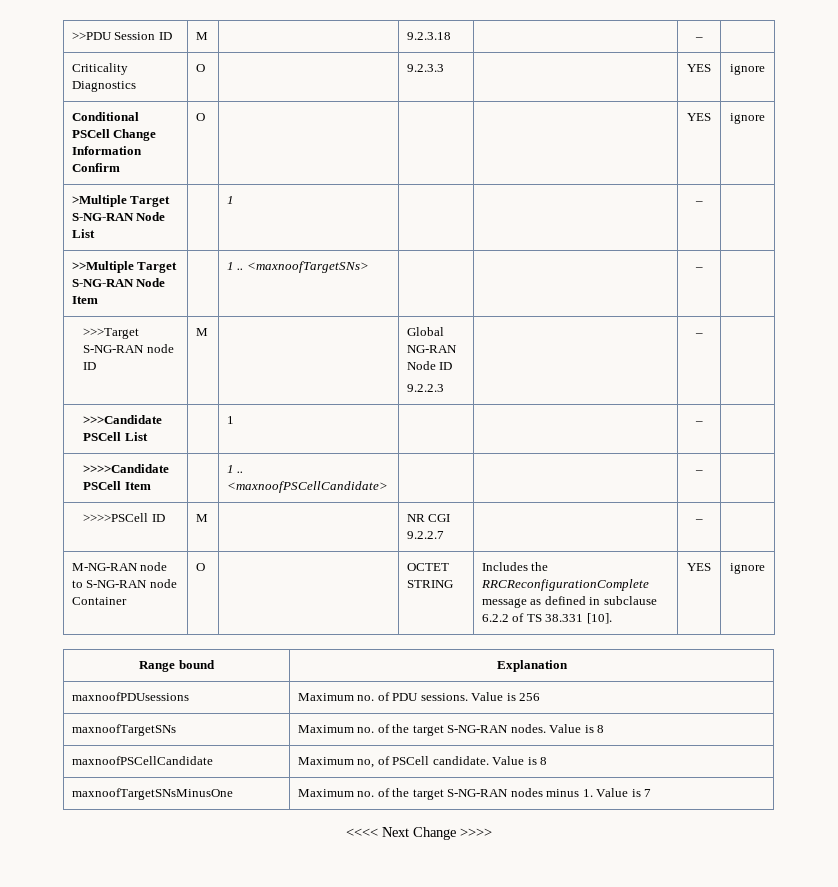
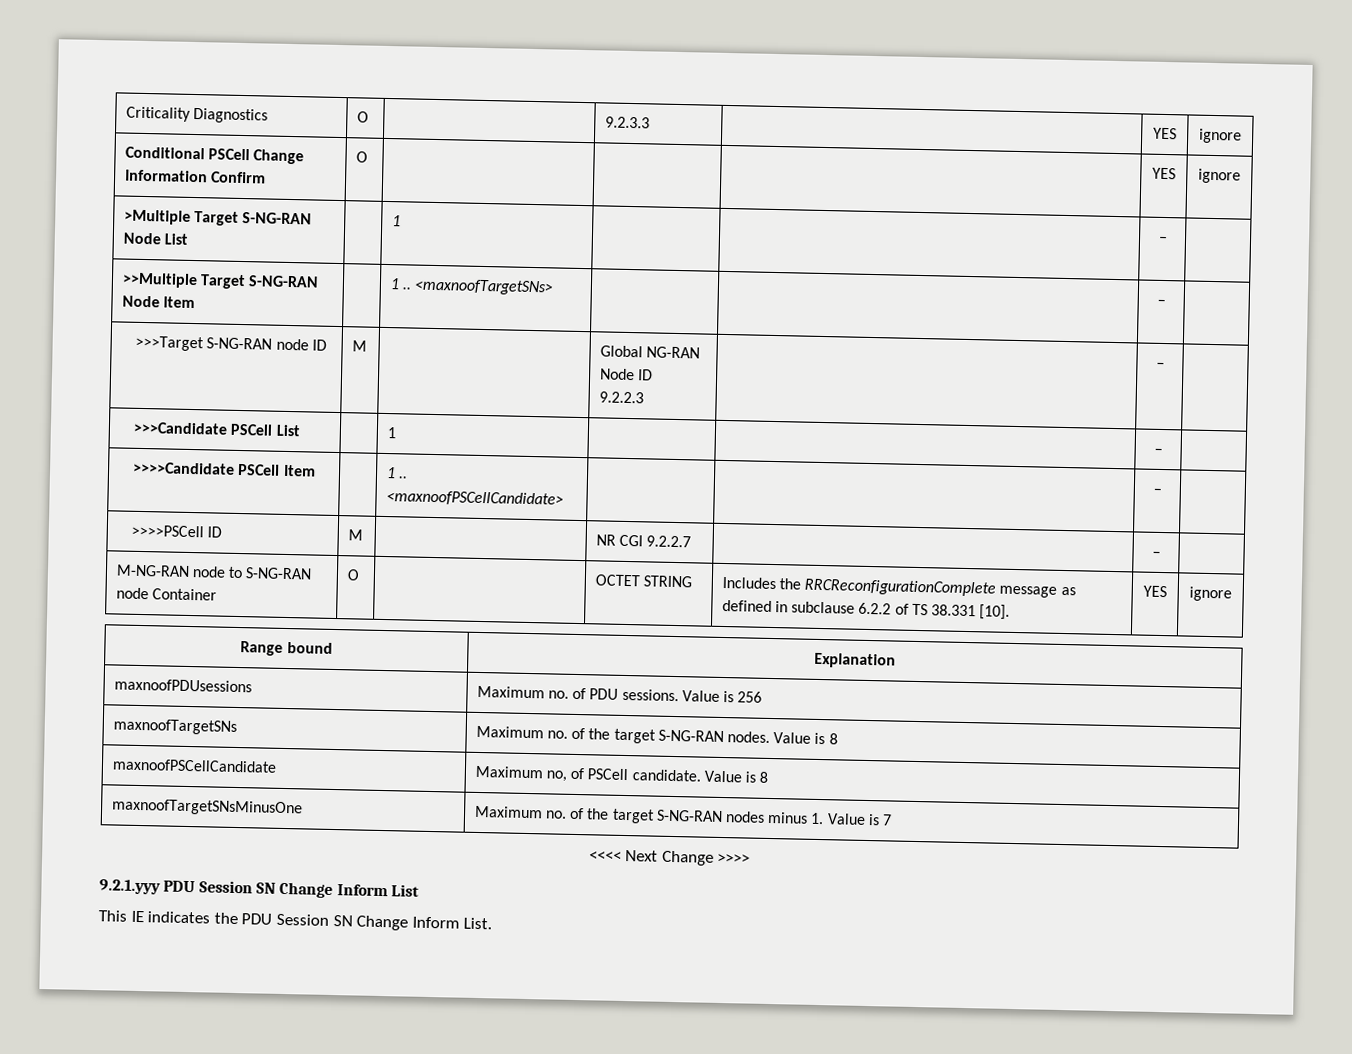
[71,32,172,40] [195,32,208,40] [406,32,451,40] [694,37,703,40] >>PDU Session ID | M | | 9.2.3.18 | | – | // -> (125, 114) none
(492, 832) none -> [99,879,419,899] [98,910,493,931] // 9.2.1.yyy PDU Session SN Change Inform List // This IE indicates the PDU Session SN Change Inform List.

